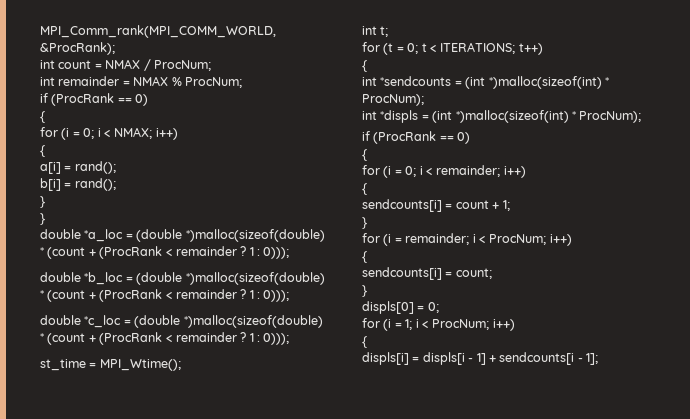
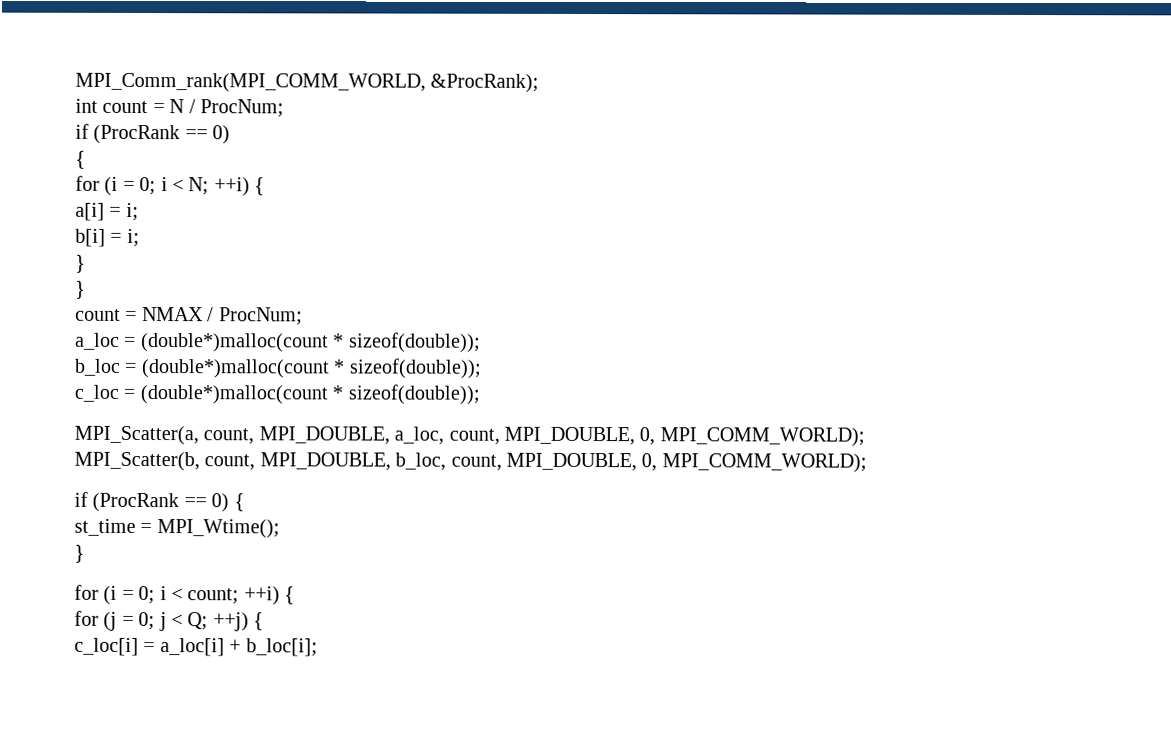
[105,59,211,71] [40,76,242,88] NMAX / ProcNum; // int remainder = NMAX % ProcNum; -> [169,99,284,118] N / ProcNum;
[114,127,178,140] NMAX; i++) // -> [188,177,250,197] N; ++i)
[74,161,116,174] rand(); -> [125,202,139,221] i;
[74,178,116,191] rand(); -> [126,228,140,247] i;
[40,229,325,242] [40,246,290,259] [40,272,325,285] [40,289,290,302] [40,315,323,328] [40,332,290,345] [40,359,181,371] [362,26,389,37] [362,42,543,55] [362,60,367,72] [362,76,609,89] [362,94,424,106] [362,110,642,123] [362,131,471,144] [362,149,367,161] [362,165,526,178] [362,183,367,195] [362,199,510,212] [362,217,367,229] [362,233,572,246] [362,251,367,263] [362,267,492,280] [362,285,367,297] [362,301,439,314] [362,318,515,331] [362,336,367,348] [362,352,598,365] double *a_loc = (double *)malloc(sizeof(double) * (count + (ProcRank < remainder ? 1 : 0))); // double *b_loc = (double *)malloc(sizeof(double) * (count + (ProcRank < remainder ? 1 : 0))); // double *c_loc = (double *)malloc(sizeof(double) * (count + (ProcRank < remainder ? 1 : 0))); // st_time = MPI_Wtime(); // int t; // for (t = 0; t < ITERATIONS; t++) // { // int *sendcounts = (int *)malloc(sizeof(int) * ProcNum); // int *displs = (int *)malloc(sizeof(int) * ProcNum); // if (ProcRank == 0) // { // for (i = 0; i < remainder; i++) // { // sendcounts[i] = count + 1; // } // for (i = remainder; i < ProcNum; i++) // { // sendcounts[i] = count; // } // displs[0] = 0; // for (i = 1; i < ProcNum; i++) // { // displs[i] = displs[i - 1] + sendcounts[i - 1]; -> [75,306,303,326] [75,332,481,353] [74,358,482,379] [74,384,480,405] [74,425,865,447] [74,451,867,473] [74,491,245,513] [74,518,280,539] [74,544,85,563] [74,584,296,606] [74,610,265,632] [74,637,318,657] count = NMAX / ProcNum; // a_loc = (double*)malloc(count * sizeof(double)); // b_loc = (double*)malloc(count * sizeof(double)); // c_loc = (double*)malloc(count * sizeof(double)); // MPI_Scatter(a, count, MPI_DOUBLE, a_loc, count, MPI_DOUBLE, 0, MPI_COMM_WORLD); // MPI_Scatter(b, count, MPI_DOUBLE, b_loc, count, MPI_DOUBLE, 0, MPI_COMM_WORLD); // if (ProcRank == 0) { // st_time = MPI_Wtime(); // } // for (i = 0; i < count; ++i) { // for (j = 0; j < Q; ++j) { // c_loc[i] = a_loc[i] + b_loc[i];

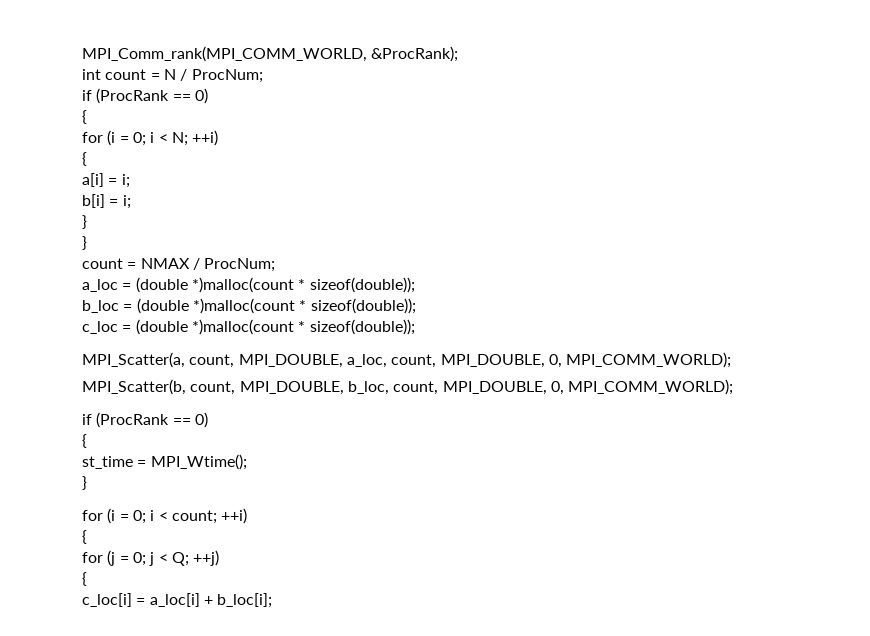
(250, 187) none -> (219, 138) //
[140,332,329,353] (double*)malloc(count -> [135,277,294,293] (double *)malloc(count
[140,358,330,379] (double*)malloc(count -> [136,298,295,314] (double *)malloc(count
[139,384,328,405] (double*)malloc(count -> [135,319,294,335] (double *)malloc(count
(230, 503) none -> (208, 420) //
(280, 596) none -> (248, 516) //
(249, 622) none -> (220, 558) //

